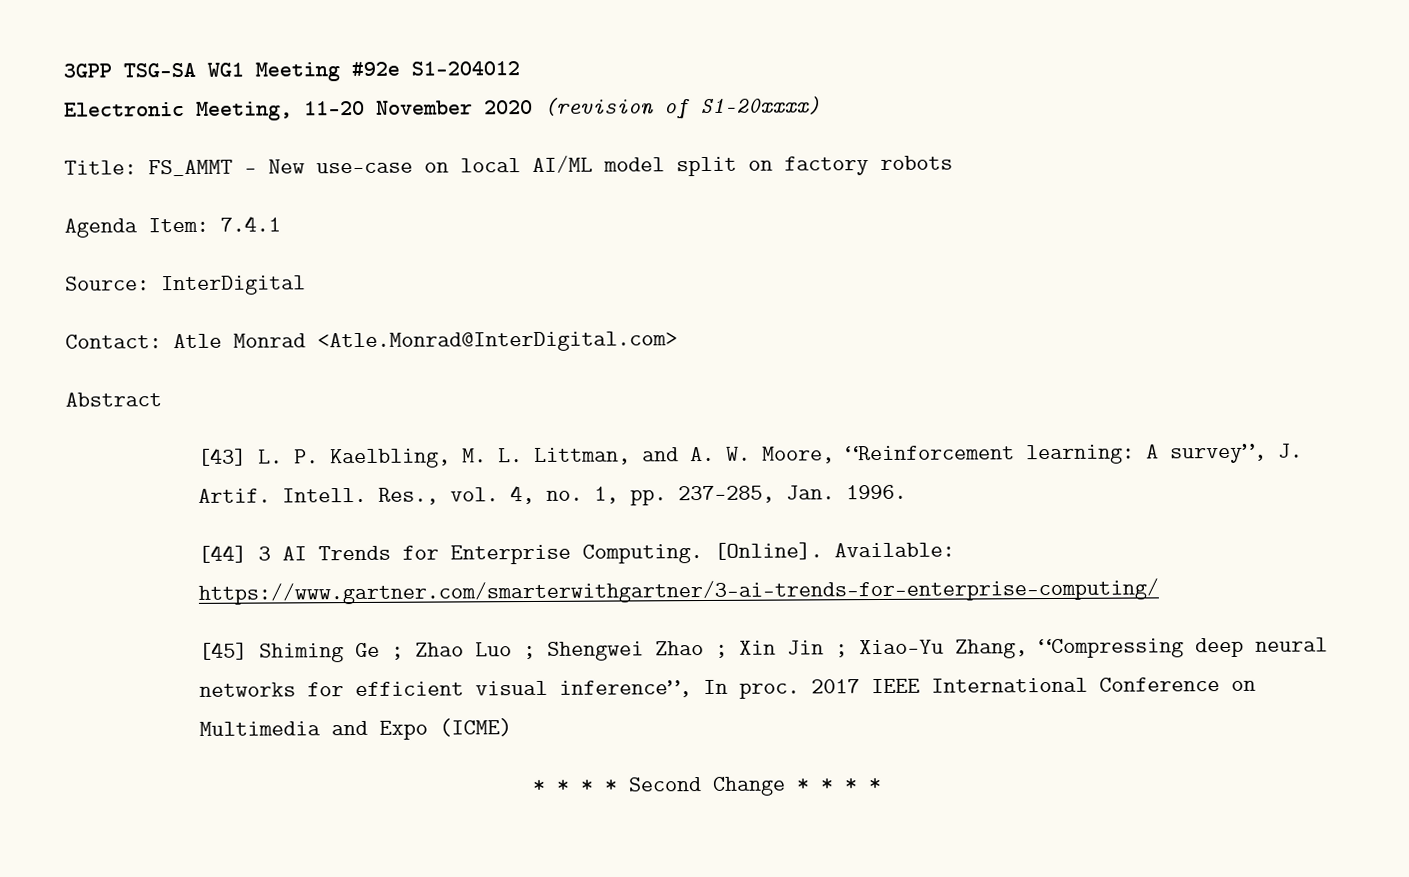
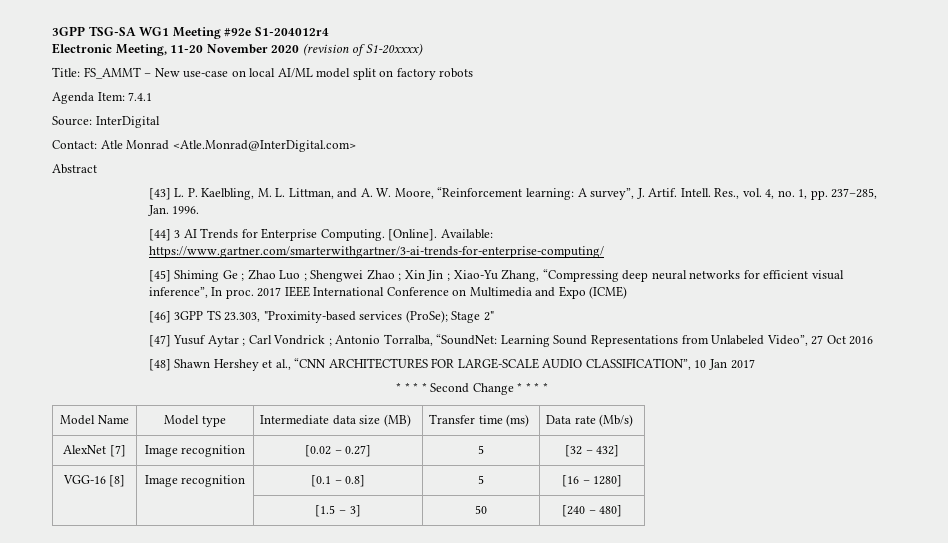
[411,61,520,76] S1-204012 -> [254,27,329,36] S1-204012r4
(513, 727) none -> [148,310,494,323] [148,334,874,347] [148,358,755,371] // [46] 3GPP TS 23.303, "Proximity-based services (ProSe); Stage 2" // [47] Yusuf Aytar ; Carl Vondrick ; Antonio Torralba, “SoundNet: Learning Sound Representations from Unlabeled Video”, 27 Oct 2016 // [48] Shawn Hershey et al., “CNN ARCHITECTURES FOR LARGE-SCALE AUDIO CLASSIFICATION”, 10 Jan 2017
(882, 784) none -> [60,415,129,425] [164,415,226,427] [260,414,411,427] [429,414,530,427] [546,414,634,427] [63,445,126,457] [144,445,246,457] [304,445,372,457] [478,445,484,454] [564,445,620,457] [62,475,126,487] [144,475,246,487] [310,475,366,487] [478,475,484,484] [561,475,623,487] [315,505,361,517] [475,505,487,514] [561,505,623,517] // Model Name | Model type | Intermediate data size (MB) | Transfer time (ms) | Data rate (Mb/s) // AlexNet [7] | Image recognition | [0.02 – 0.27] | 5 | [32 – 432] // VGG-16 [8] | Image recognition | [0.1 – 0.8] | 5 | [16 – 1280] // | | [1.5 – 3] | 50 | [240 – 480]

